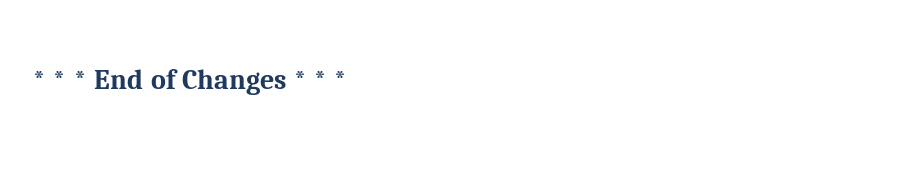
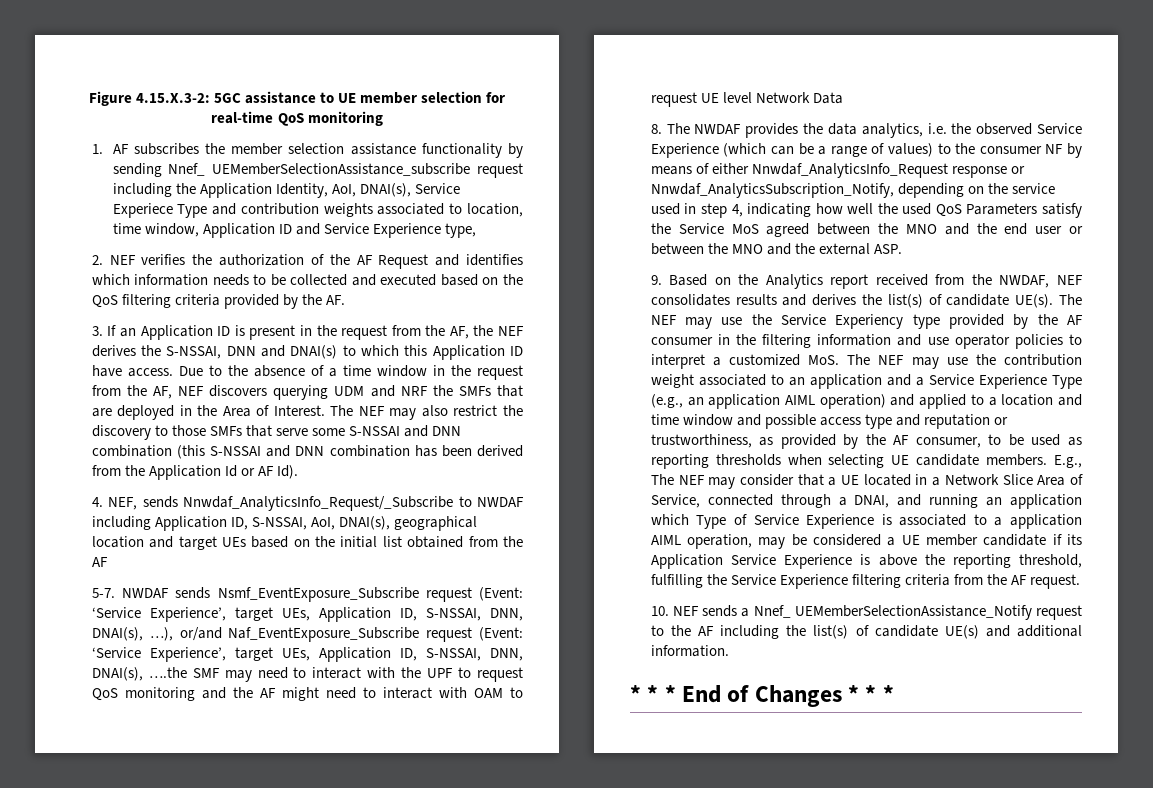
(33, 80) none -> [88,91,506,106] [211,111,383,126] [91,143,524,158] [112,163,523,178] [112,183,460,198] [112,203,523,218] [112,223,477,238] [91,254,523,269] [91,274,523,286] [91,294,346,309] [91,325,524,340] [91,345,523,360] [91,365,523,380] [91,385,523,400] [91,405,523,420] [91,425,462,440] [91,445,523,459] [91,465,299,480] [91,496,524,511] [91,516,478,531] [91,536,523,550] [91,557,108,567] [91,587,523,602] [91,607,524,622] [91,627,523,642] [91,647,524,662] [91,667,523,682] [91,687,523,701] [650,92,844,107] [650,123,1082,138] [650,143,1082,158] [650,163,1026,178] [650,183,1056,198] [650,203,1082,218] [650,223,1083,237] [650,243,903,255] [650,274,1083,289] [650,294,1082,308] [650,314,1083,329] [650,334,1082,349] [650,354,1082,369] [650,374,1082,389] [650,394,1082,409] [650,414,1009,429] [650,434,1082,449] [650,454,1082,469] [650,474,1083,489] [650,494,1082,509] [650,514,1082,529] [650,534,1082,549] [650,554,1082,569] [650,574,1081,589] [650,605,1082,620] [650,625,1082,639] [650,645,729,657] Figure 4.15.X.3-2: 5GC assistance to UE member selection for real-time QoS monitoring // 1. AF subscribes the member selection assistance functionality by sending Nnef_ UEMemberSelectionAssistance_subscribe request including the Application Identity, AoI, DNAI(s), Service Experiece Type and contribution weights associated to location, time window, Application ID and Service Experience type, // 2. NEF verifies the authorization of the AF Request and identifies which information needs to be collected and executed based on the QoS filtering criteria provided by the AF. // 3. If an Application ID is present in the request from the AF, the NEF derives the S-NSSAI, DNN and DNAI(s) to which this Application ID have access. Due to the absence of a time window in the request from the AF, NEF discovers querying UDM and NRF the SMFs that are deployed in the Area of Interest. The NEF may also restrict the discovery to those SMFs that serve some S-NSSAI and DNN combination (this S-NSSAI and DNN combination has been derived from the Application Id or AF Id). // 4. NEF, sends Nnwdaf_AnalyticsInfo_Request/_Subscribe to NWDAF including Application ID, S-NSSAI, AoI, DNAI(s), geographical location and target UEs based on the initial list obtained from the AF // 5-7. NWDAF sends Nsmf_EventExposure_Subscribe request (Event: ‘Service Experience’, target UEs, Application ID, S-NSSAI, DNN, DNAI(s), …), or/and Naf_EventExposure_Subscribe request (Event: ‘Service Experience’, target UEs, Application ID, S-NSSAI, DNN, DNAI(s), ….the SMF may need to interact with the UPF to request QoS monitoring and the AF might need to interact with OAM to request UE level Network Data // 8. The NWDAF provides the data analytics, i.e. the observed Service Experience (which can be a range of values) to the consumer NF by means of either Nnwdaf_AnalyticsInfo_Request response or Nnwdaf_AnalyticsSubscription_Notify, depending on the service used in step 4, indicating how well the used QoS Parameters satisfy the Service MoS agreed between the MNO and the end user or between the MNO and the external ASP. // 9. Based on the Analytics report received from the NWDAF, NEF consolidates results and derives the list(s) of candidate UE(s). The NEF may use the Service Experiency type provided by the AF consumer in the filtering information and use operator policies to interpret a customized MoS. The NEF may use the contribution weight associated to an application and a Service Experience Type (e.g., an application AIML operation) and applied to a location and time window and possible access type and reputation or trustworthiness, as provided by the AF consumer, to be used as reporting thresholds when selecting UE candidate members. E.g., The NEF may consider that a UE located in a Network Slice Area of Service, connected through a DNAI, and running an application which Type of Service Experience is associated to a application AIML operation, may be considered a UE member candidate if its Application Service Experience is above the reporting threshold, fulfilling the Service Experience filtering criteria from the AF request. // 10. NEF sends a Nnef_ UEMemberSelectionAssistance_Notify request to the AF including the list(s) of candidate UE(s) and additional information. //

